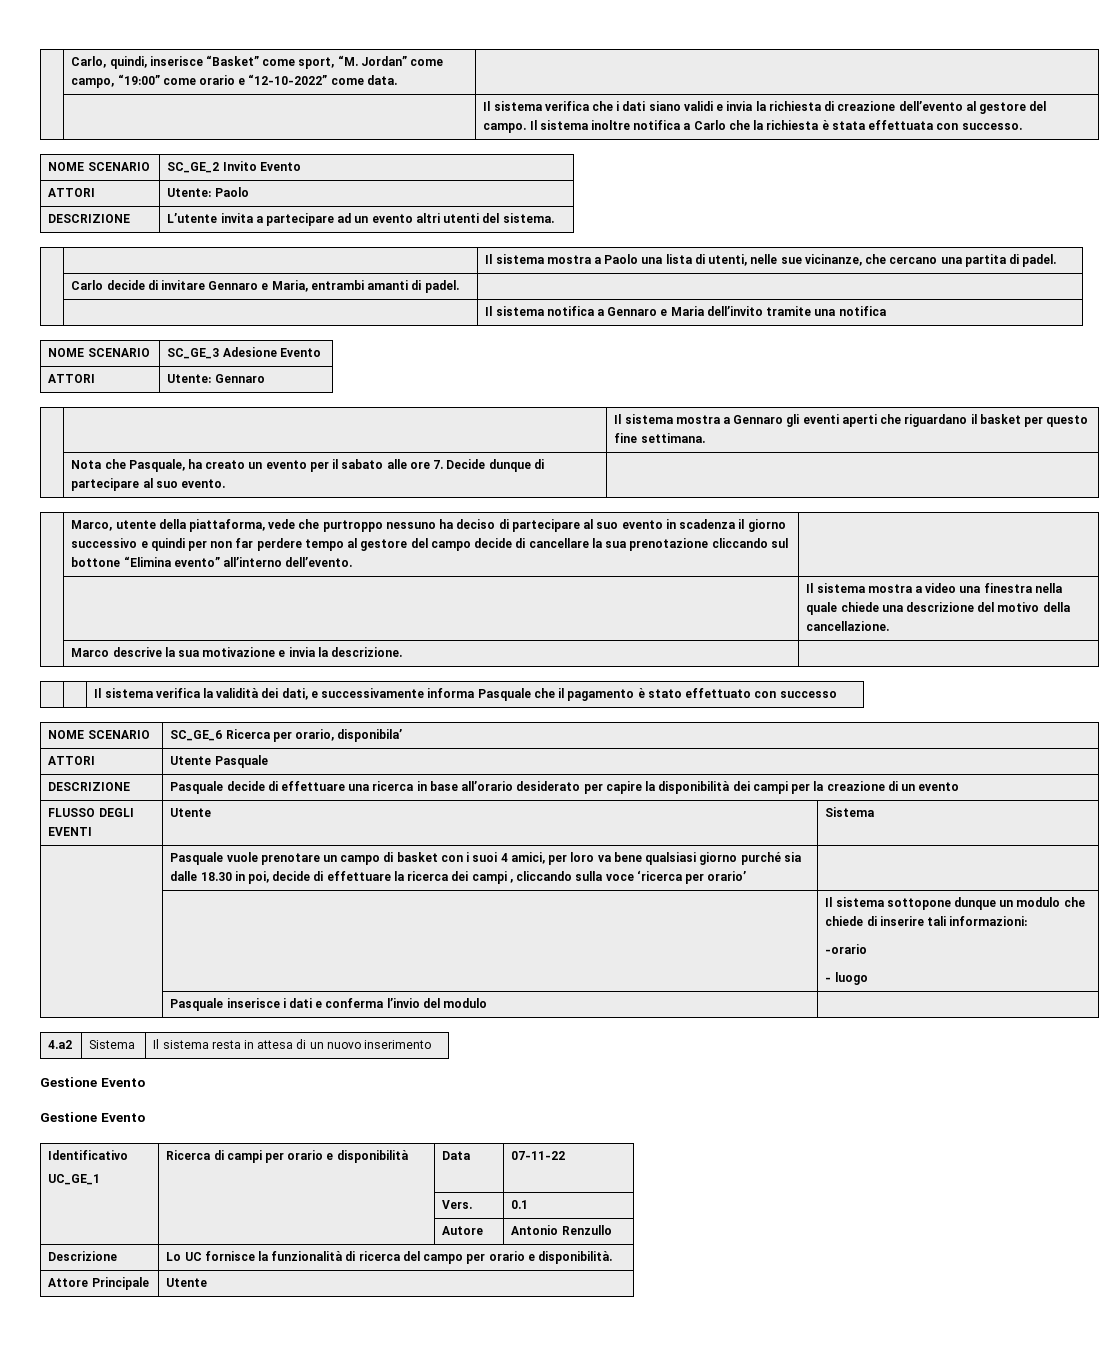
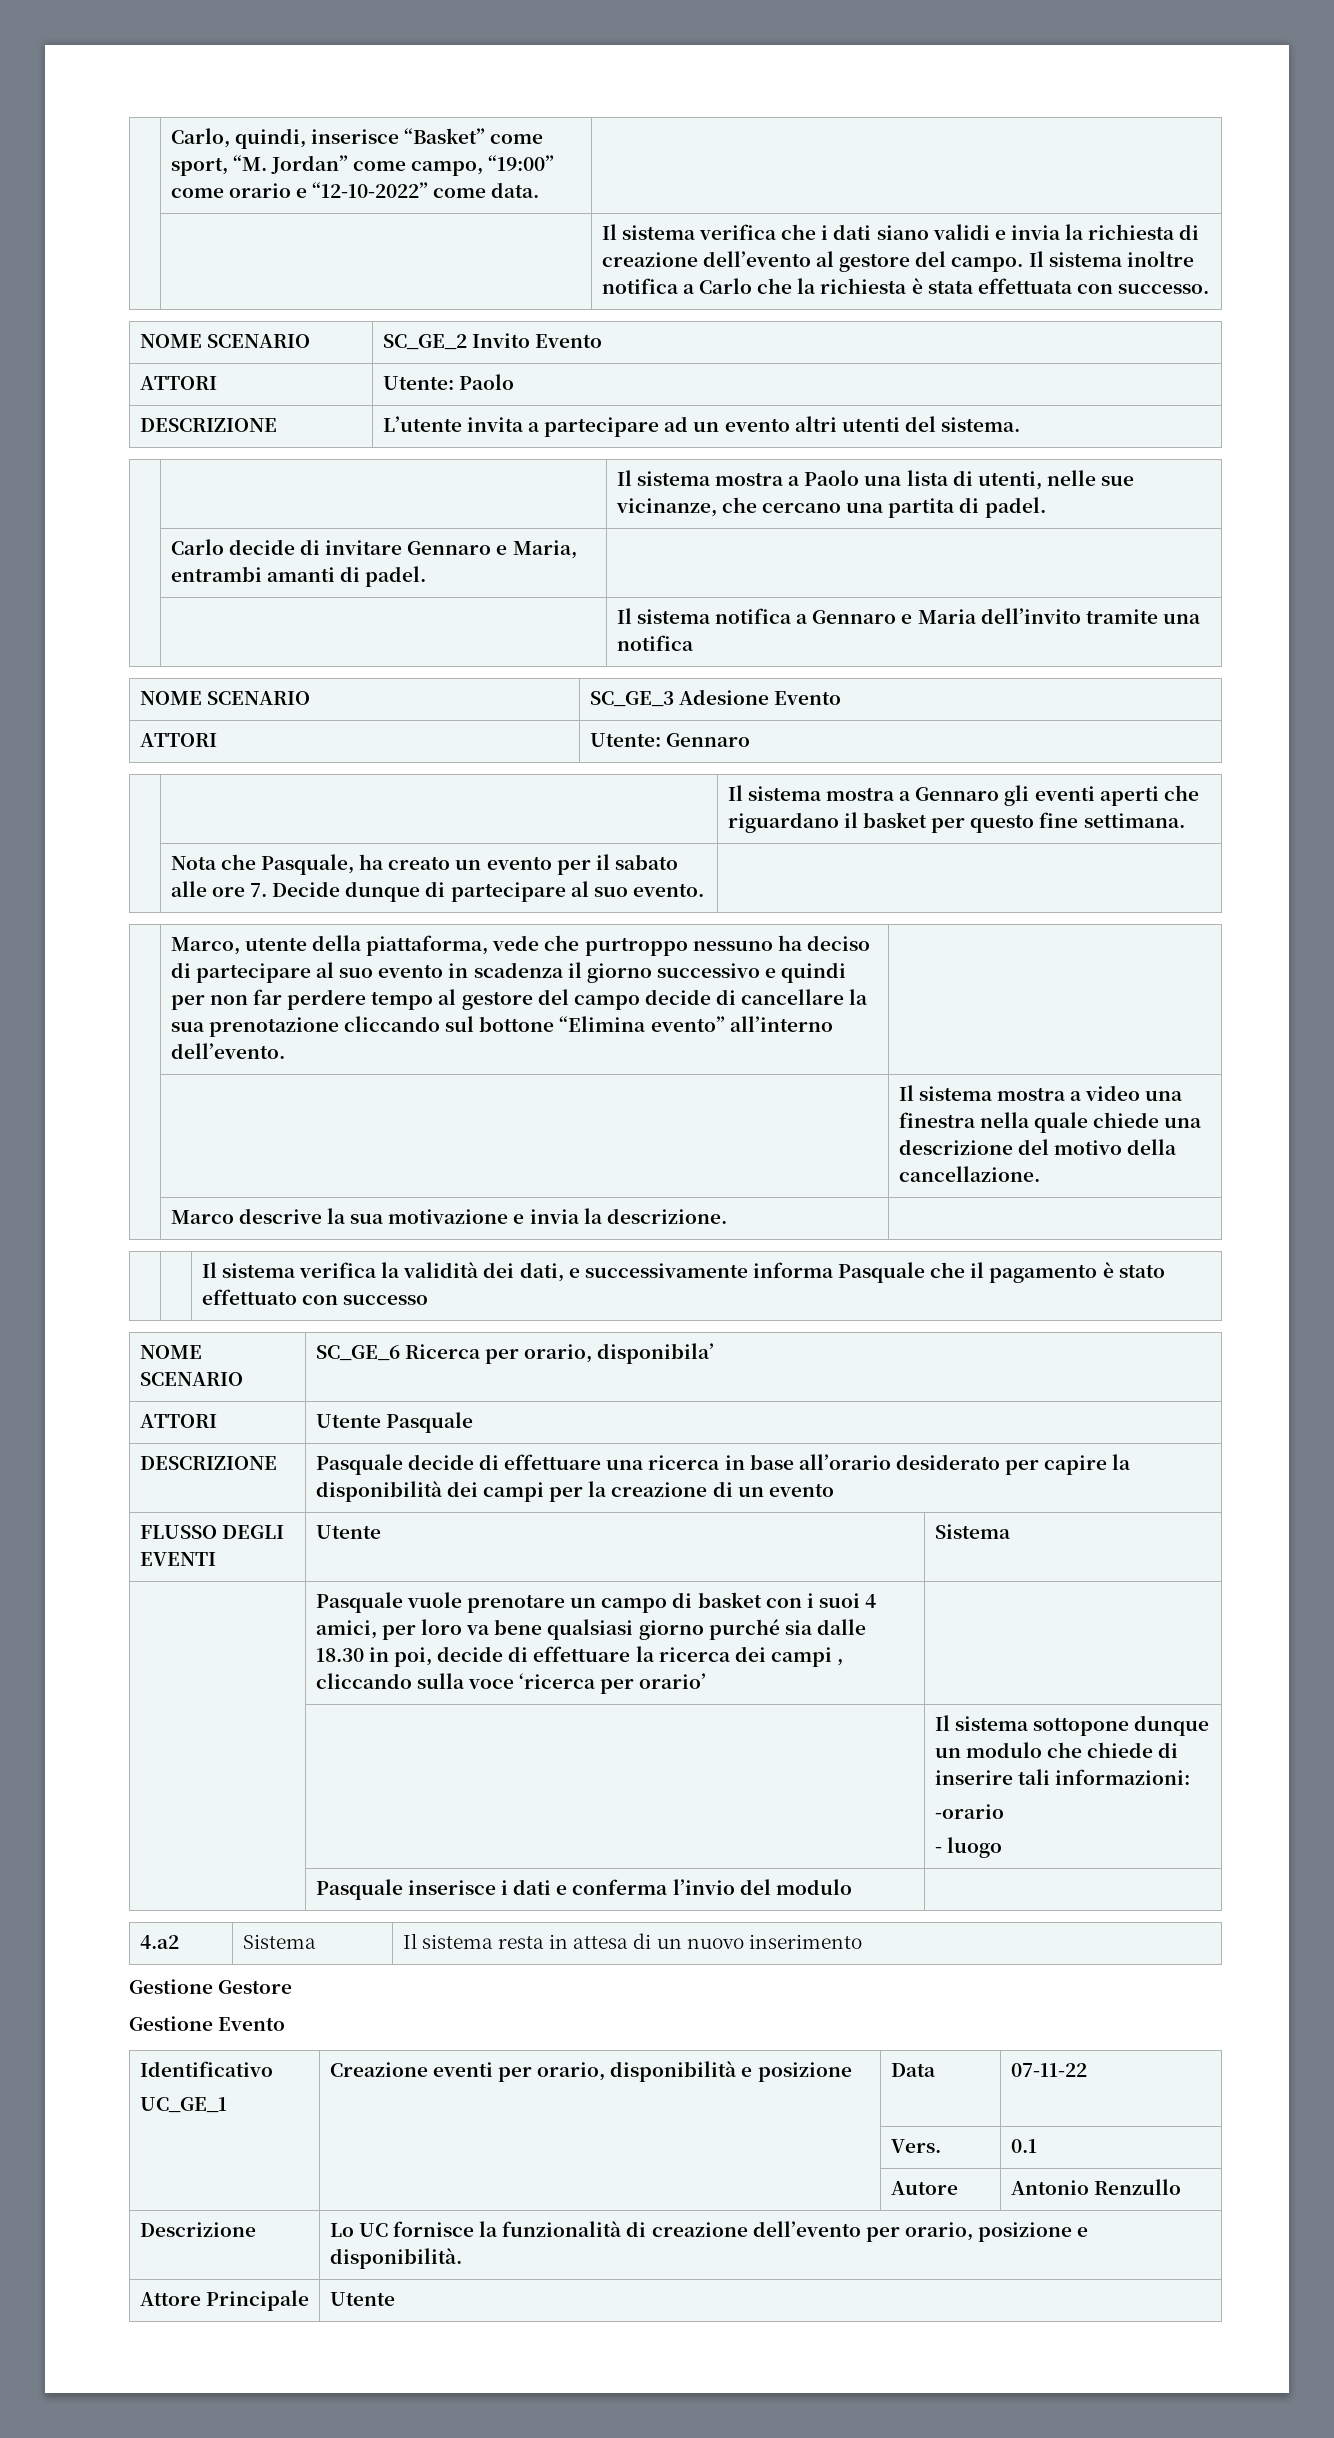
[101,1078,145,1087] Evento -> [218,1980,293,1994] Gestore
[166,1150,408,1163] Ricerca di campi per orario e disponibilità -> [329,2061,852,2082] Creazione eventi per orario, disponibilità e posizione
[358,1251,525,1264] ricerca del campo per orario -> [651,2221,1073,2242] creazione dell’evento per orario, posizione

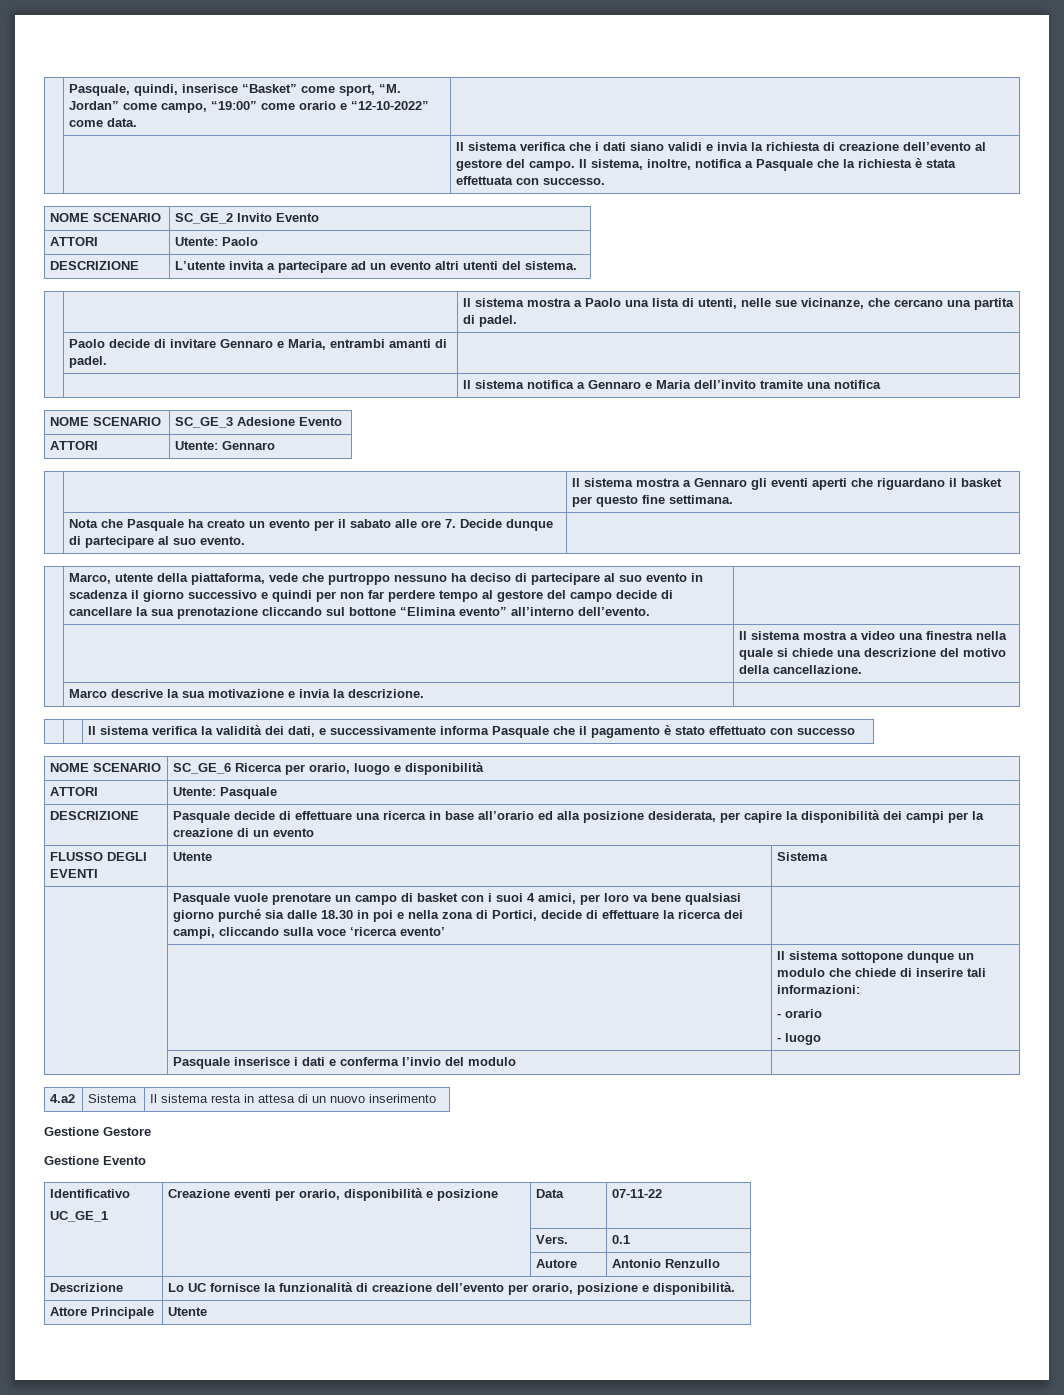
[170,128,230,148] | Carlo, -> [69,84,131,96] | Pasquale,
[1048,251,1194,267] [601,278,753,294] sistema inoltre notifica a Carlo -> [591,159,814,171] sistema, inoltre, notifica a Pasquale
[170,539,224,555] Carlo -> [69,339,106,348] Paolo
[261,854,355,875] Pasquale, -> [127,519,185,531] Pasquale
(1089, 1122) none -> [777,648,789,657] si
[597,1343,715,1364] [139,1414,217,1428] [315,1414,381,1428] disponibila’ // ATTORI | Utente -> [354,762,485,775] [50,787,99,796] [173,787,217,796] luogo e disponibilità // ATTORI | Utente:
[895,1454,1000,1470] desiderato -> [538,811,717,823] ed alla posizione desiderata,
[394,1647,433,1667] poi, -> [373,910,538,922] poi e nella zona di Portici,
[770,1647,844,1667] campi , -> [173,927,216,939] campi,
[600,1673,707,1694] per orario’ -> [400,927,446,936] evento’
[934,1804,1004,1819] -orario -> [777,1009,823,1018] - orario

